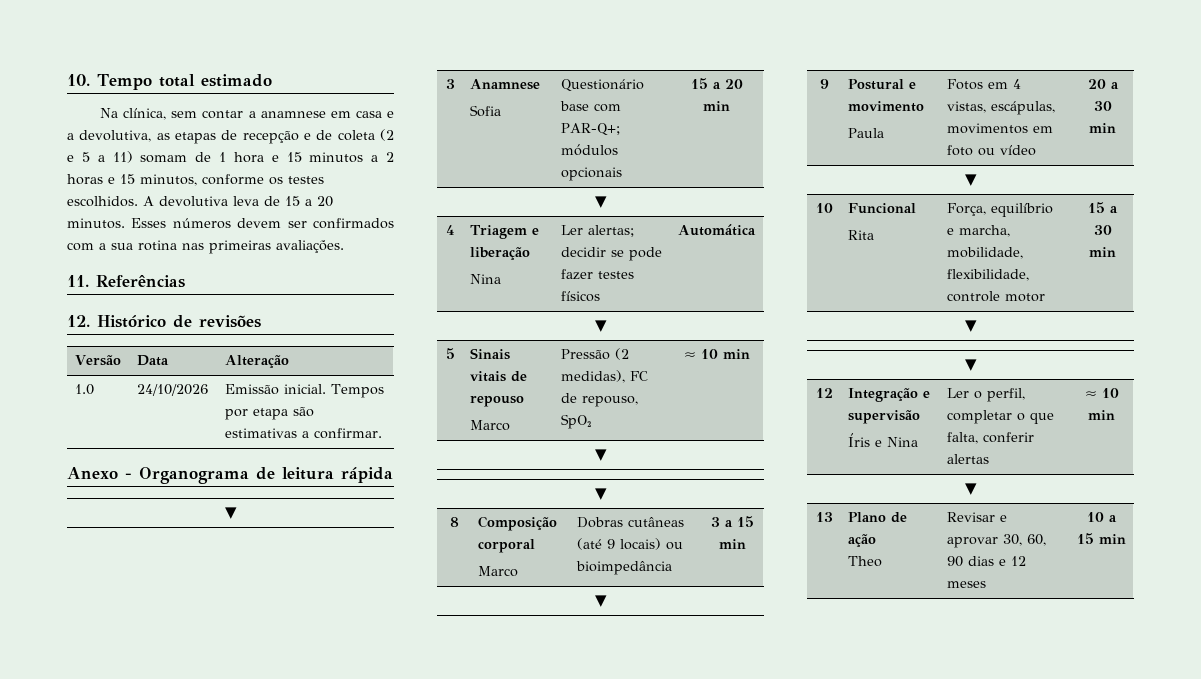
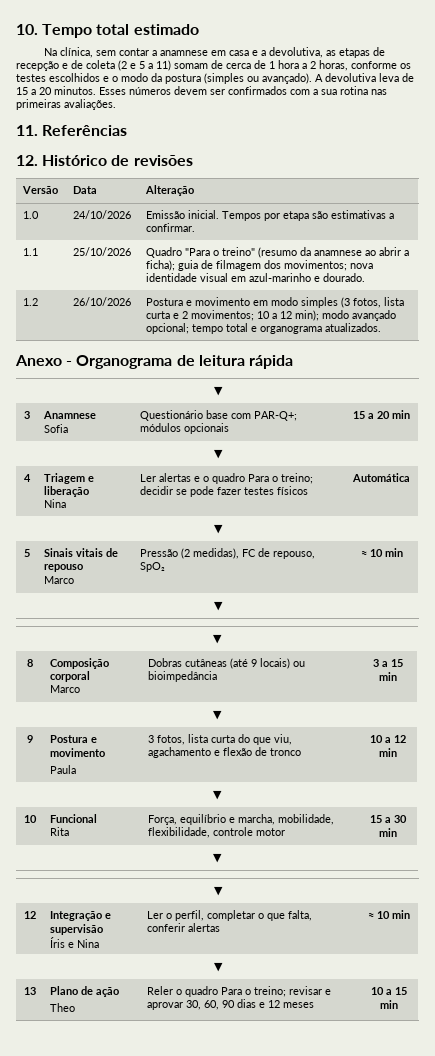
[219,152,394,163] [67,174,324,186] [67,196,138,207] 1 hora e 15 minutos a 2 horas e 15 minutos, conforme os testes escolhidos. -> [226,60,411,71] [16,73,312,84] cerca de 1 hora a 2 horas, conforme os testes escolhidos e o modo da postura (simples ou avançado).
(382, 433) none -> [23,248,39,256] [73,247,132,256] [146,247,410,258] [146,260,374,271] [146,273,366,282] [23,298,39,306] [73,297,132,306] [146,297,405,308] [146,310,397,321] [146,323,382,334] // 1.1 | 25/10/2026 | Quadro "Para o treino" (resumo da anamnese ao abrir a ficha); guia de filmagem dos movimentos; nova identidade visual em azul-marinho e dourado. // 1.2 | 26/10/2026 | Postura e movimento em modo simples (3 fotos, lista curta e 2 movimentos; 10 a 12 min); modo avançado opcional; tempo total e organograma atualizados.
[587,225,634,237] alertas; -> [159,473,314,484] alertas e o quadro Para o treino;
[847,79,904,90] Postural -> [50,735,89,743] Postura
[946,79,1021,90] [946,101,1055,115] [946,123,1053,134] [946,145,1036,156] [1087,79,1119,89] [1093,101,1112,111] Fotos em 4 vistas, escápulas, movimentos em foto ou vídeo | 20 a 30 -> [148,734,293,745] [148,747,302,758] [369,735,406,743] 3 fotos, lista curta do que viu, agachamento e flexão de tronco | 10 a 12
[946,512,995,522] Revisar -> [147,986,323,997] Reler o quadro Para o treino; revisar

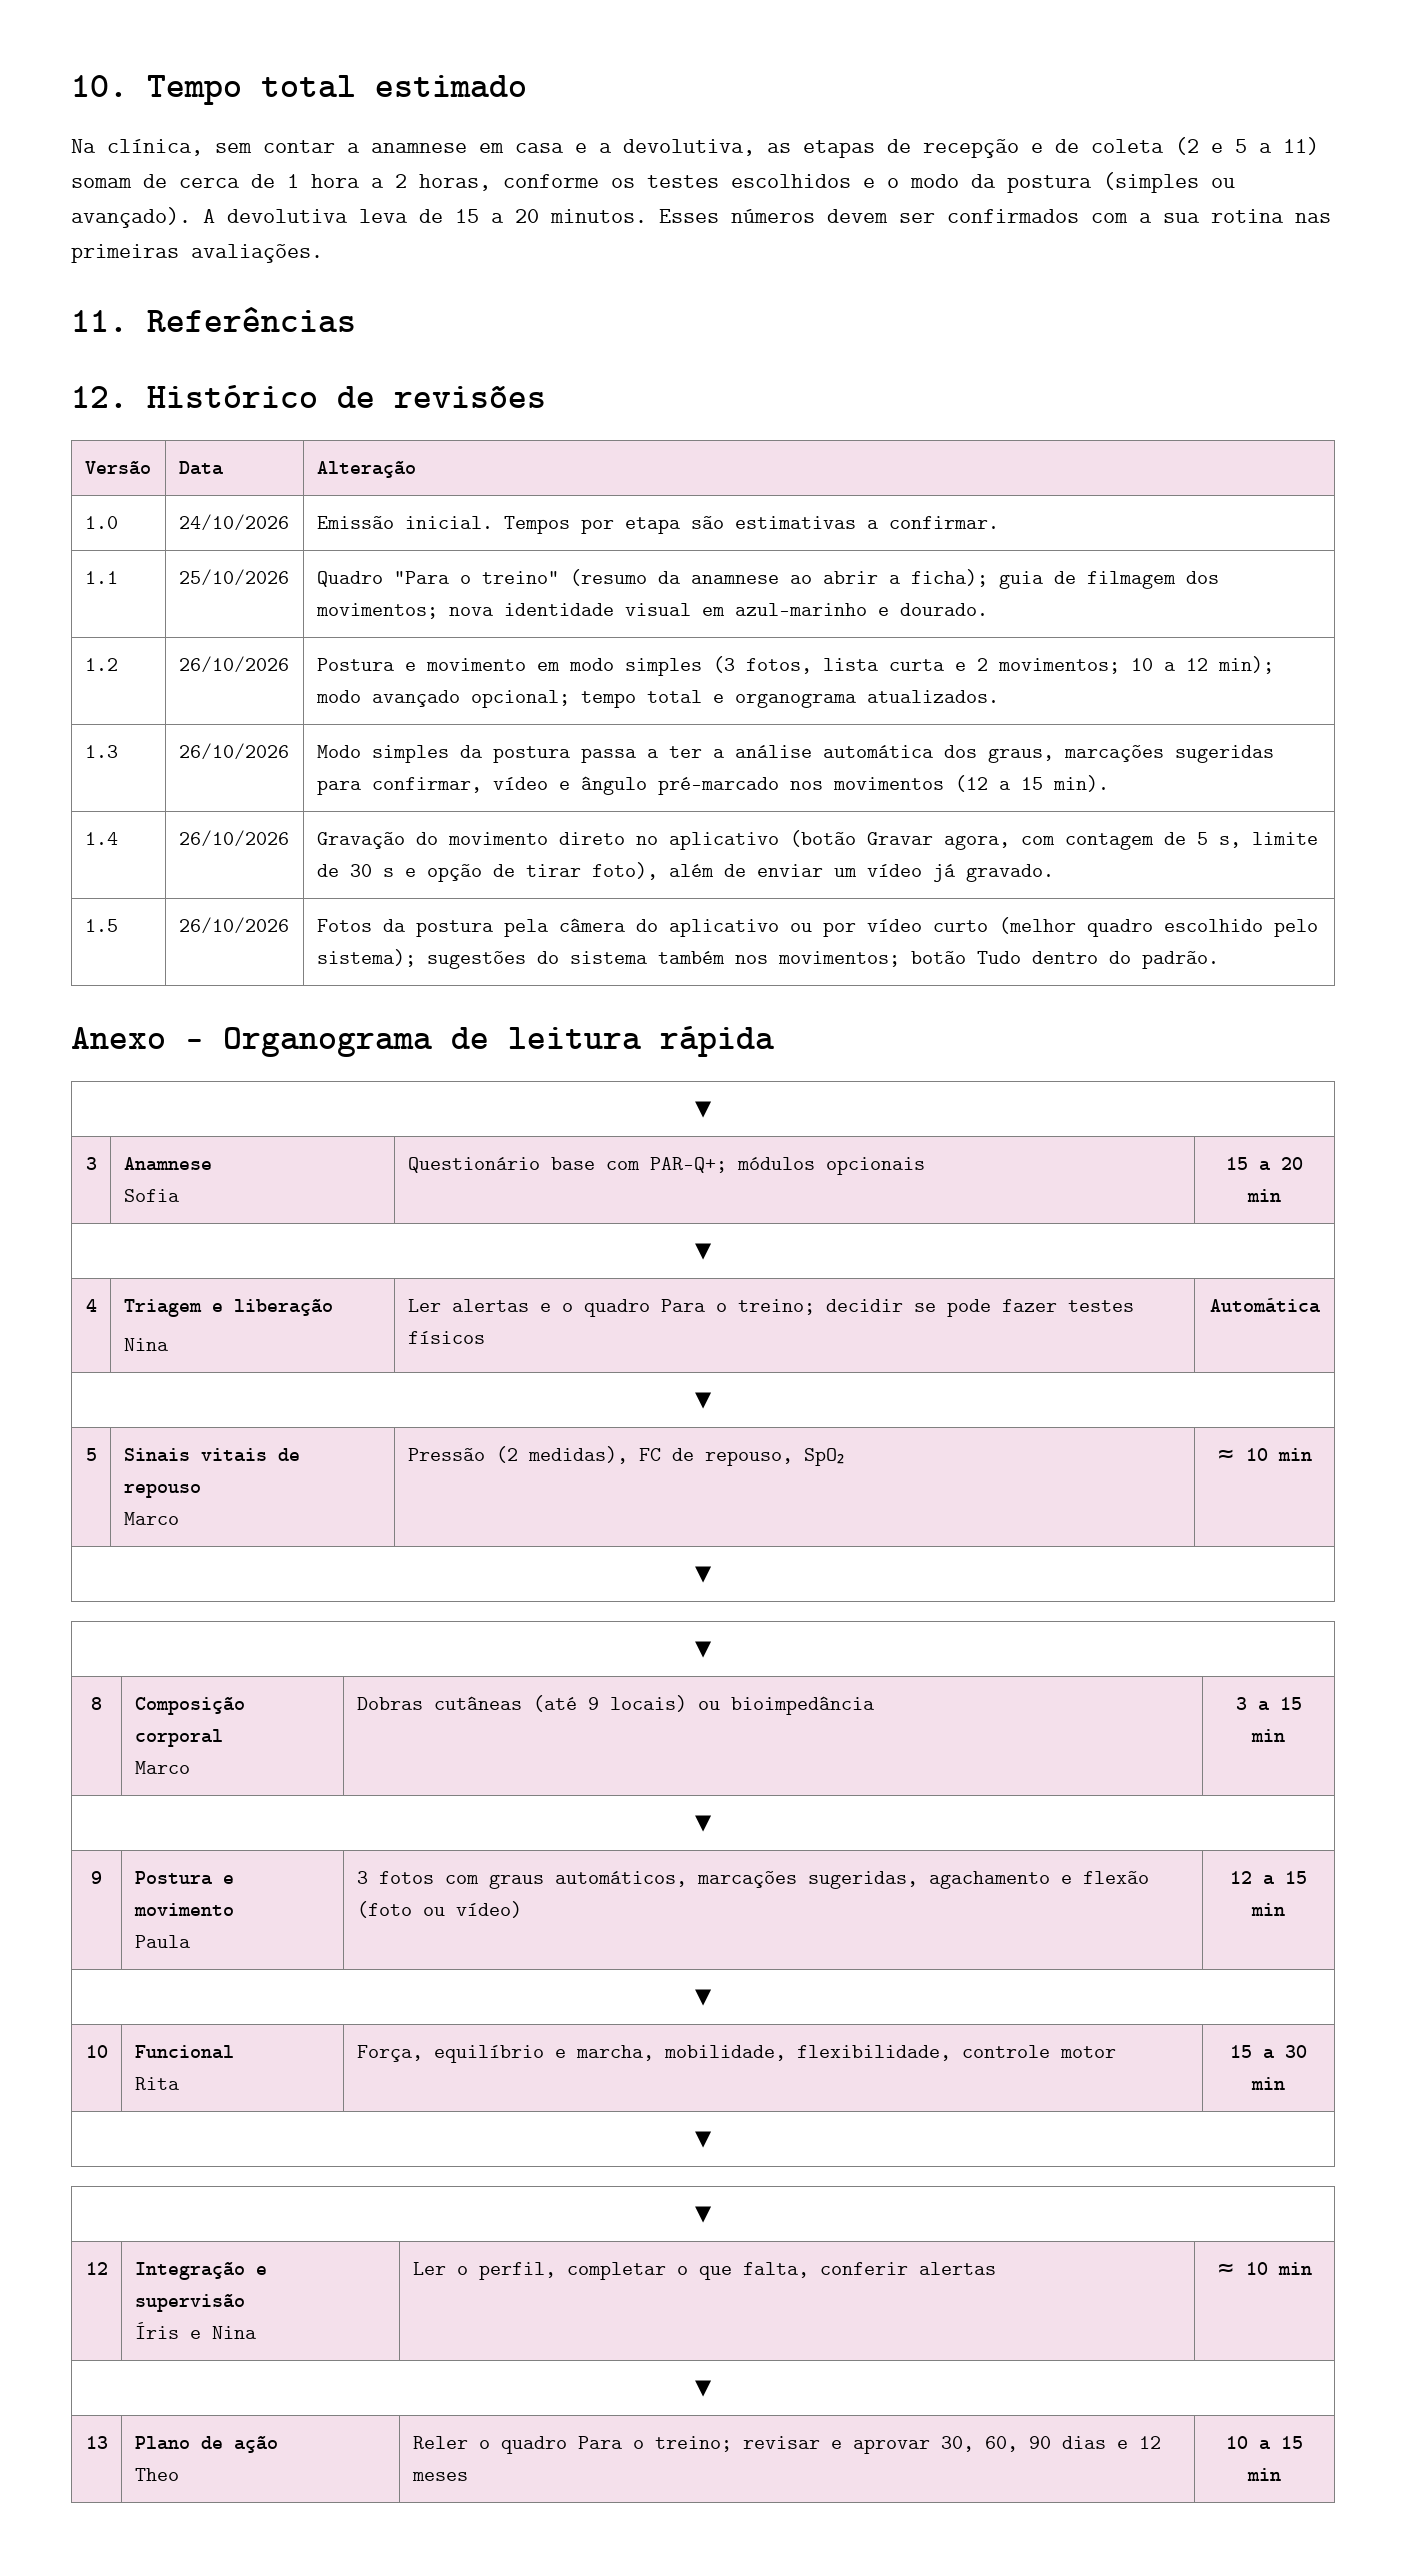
(382, 327) none -> [84,745,118,758] [178,743,289,760] [316,745,1274,763] [316,775,1109,795] [84,832,118,845] [178,830,289,847] [316,830,1318,850] [316,862,1054,882] [84,919,118,932] [178,917,289,934] [316,917,1318,937] [316,949,1219,969] // 1.3 | 26/10/2026 | Modo simples da postura passa a ter a análise automática dos graus, marcações sugeridas para confirmar, vídeo e ângulo pré-marcado nos movimentos (12 a 15 min). // 1.4 | 26/10/2026 | Gravação do movimento direto no aplicativo (botão Gravar agora, com contagem de 5 s, limite de 30 s e opção de tirar foto), além de enviar um vídeo já gravado. // 1.5 | 26/10/2026 | Fotos da postura pela câmera do aplicativo ou por vídeo curto (melhor quadro escolhido pelo sistema); sugestões do sistema também nos movimentos; botão Tudo dentro do padrão.
[157,734,293,745] [148,747,302,758] [369,735,406,743] fotos, lista curta do que viu, agachamento e flexão de tronco | 10 a 12 -> [378,1871,1149,1889] [356,1901,522,1918] [1230,1871,1307,1885] fotos com graus automáticos, marcações sugeridas, agachamento e flexão (foto ou vídeo) | 12 a 15

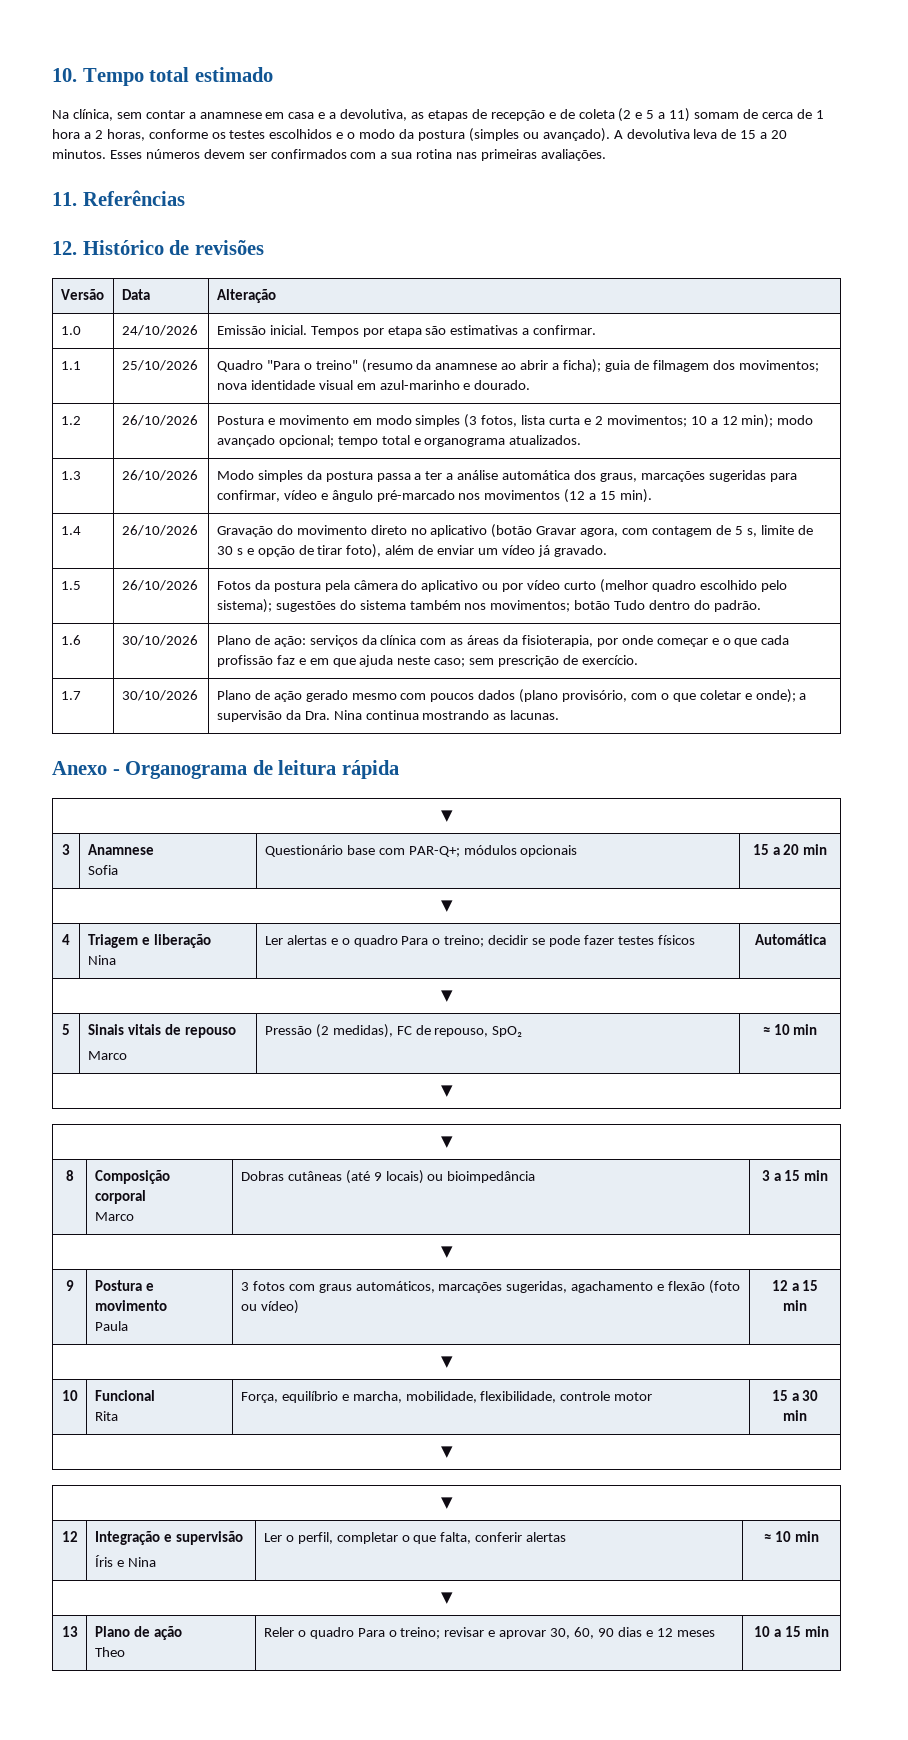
(1219, 960) none -> [60,635,81,645] [121,635,198,646] [216,635,790,647] [216,655,638,667] [60,691,81,700] [121,690,198,701] [216,689,807,703] [216,710,560,722] // 1.6 | 30/10/2026 | Plano de ação: serviços da clínica com as áreas da fisioterapia, por onde começar e o que cada profissão faz e em que ajuda neste caso; sem prescrição de exercício. // 1.7 | 30/10/2026 | Plano de ação gerado mesmo com poucos dados (plano provisório, com o que coletar e onde); a supervisão da Dra. Nina continua mostrando as lacunas.

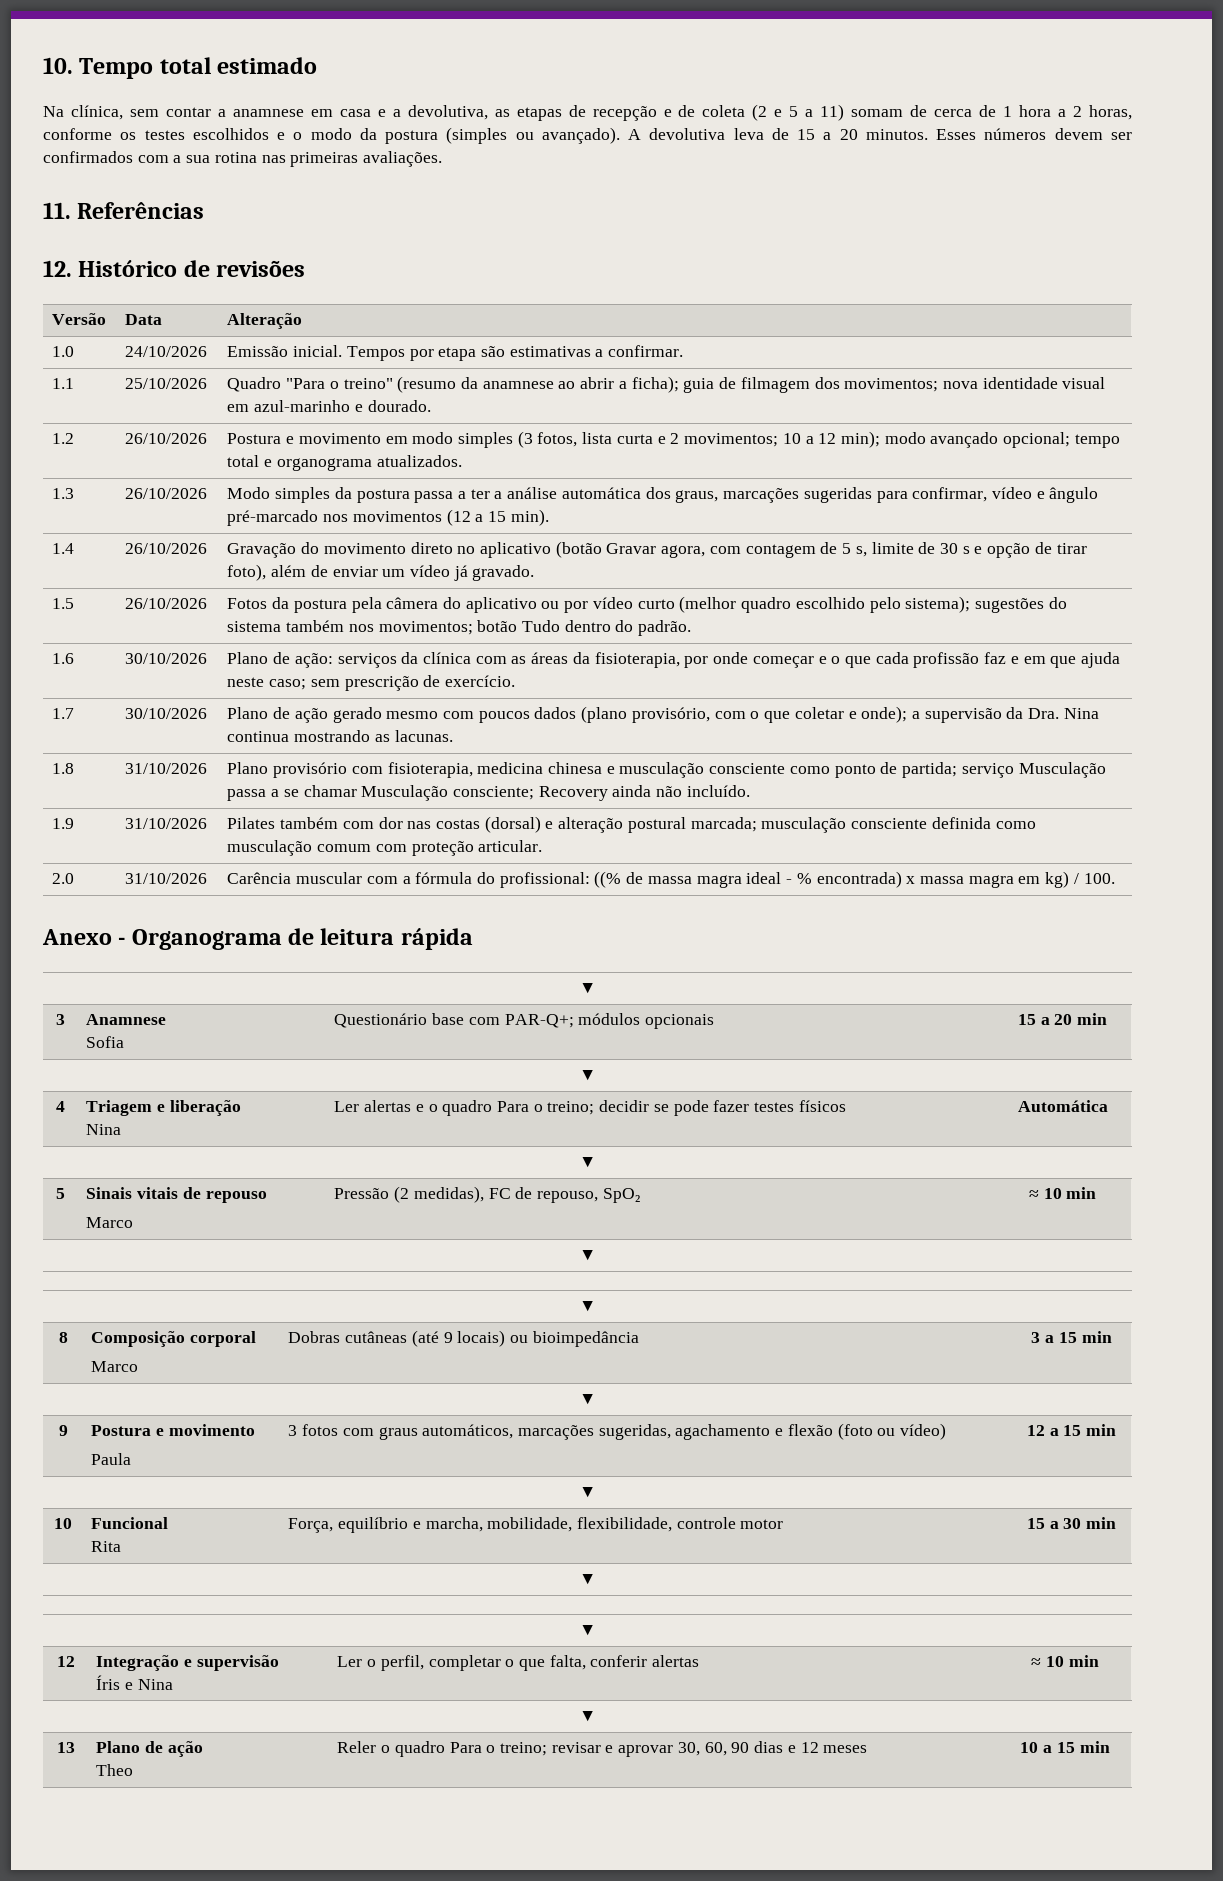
(560, 715) none -> [52,763,75,774] [125,763,208,774] [227,762,1106,778] [227,785,750,801] [52,818,75,829] [125,818,208,829] [227,816,1036,833] [227,840,543,856] [52,873,75,884] [125,873,208,884] [227,871,1115,888] // 1.8 | 31/10/2026 | Plano provisório com fisioterapia, medicina chinesa e musculação consciente como ponto de partida; serviço Musculação passa a se chamar Musculação consciente; Recovery ainda não incluído. // 1.9 | 31/10/2026 | Pilates também com dor nas costas (dorsal) e alteração postural marcada; musculação consciente definida como musculação comum com proteção articular. // 2.0 | 31/10/2026 | Carência muscular com a fórmula do profissional: ((% de massa magra ideal - % encontrada) x massa magra em kg) / 100.

